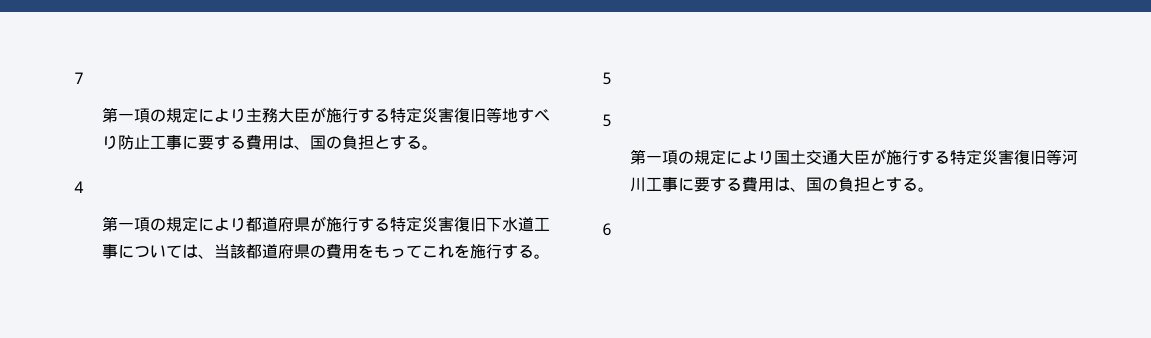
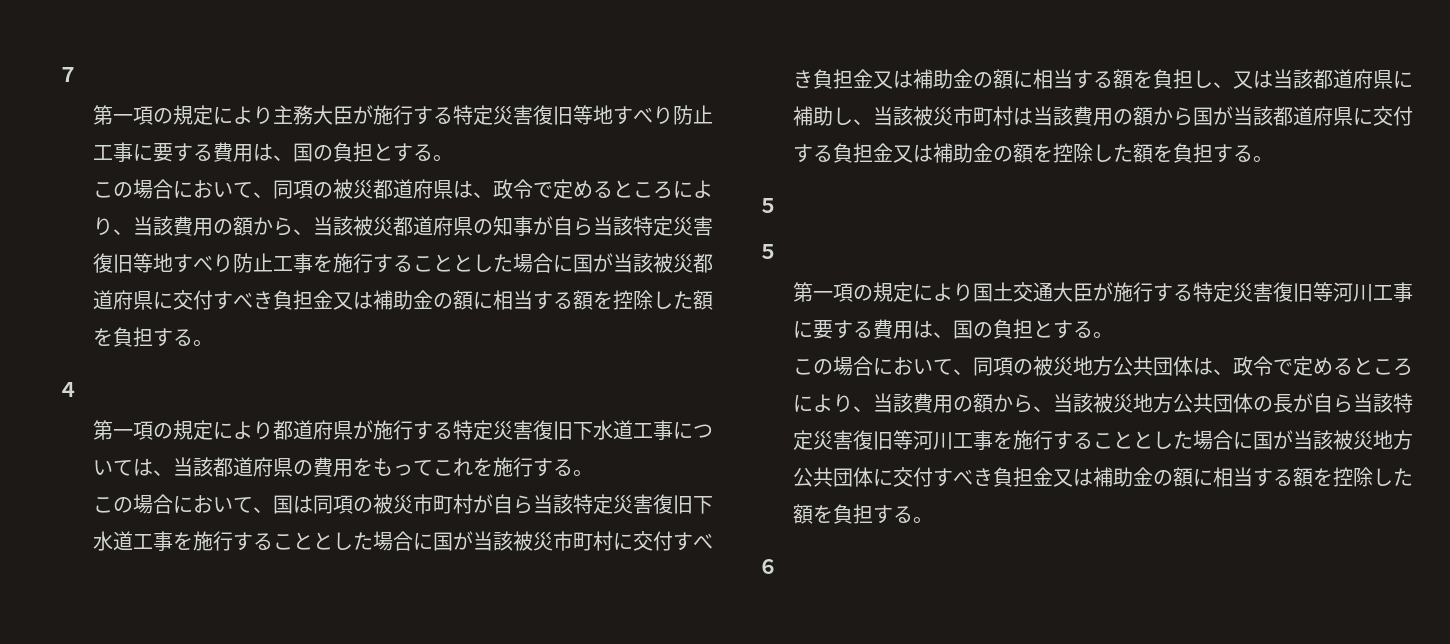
(439, 147) none -> [92,179,713,199] [92,216,713,236] [92,253,713,273] [92,290,713,310] [92,327,213,347] // この場合において、同項の被災都道府県は、政令で定めるところにより、当該費用の額から、当該被災都道府県の知事が自ら当該特定災害復旧等地すべり防止工事を施行することとした場合に国が当該被災都道府県に交付すべき負担金又は補助金の額に相当する額を控除した額を負担する。
(551, 256) none -> [92,494,713,514] [92,531,713,551] [792,69,1413,89] [792,106,1413,126] [792,143,1273,163] // この場合において、国は同項の被災市町村が自ら当該特定災害復旧下水道工事を施行することとした場合に国が当該被災市町村に交付すべき負担金又は補助金の額に相当する額を負担し、又は当該都道府県に補助し、当該被災市町村は当該費用の額から国が当該都道府県に交付する負担金又は補助金の額を控除した額を負担する。
(935, 189) none -> [792,356,1413,376] [792,393,1413,413] [792,430,1413,450] [792,467,1413,487] [792,504,933,524] // この場合において、同項の被災地方公共団体は、政令で定めるところにより、当該費用の額から、当該被災地方公共団体の長が自ら当該特定災害復旧等河川工事を施行することとした場合に国が当該被災地方公共団体に交付すべき負担金又は補助金の額に相当する額を控除した額を負担する。

